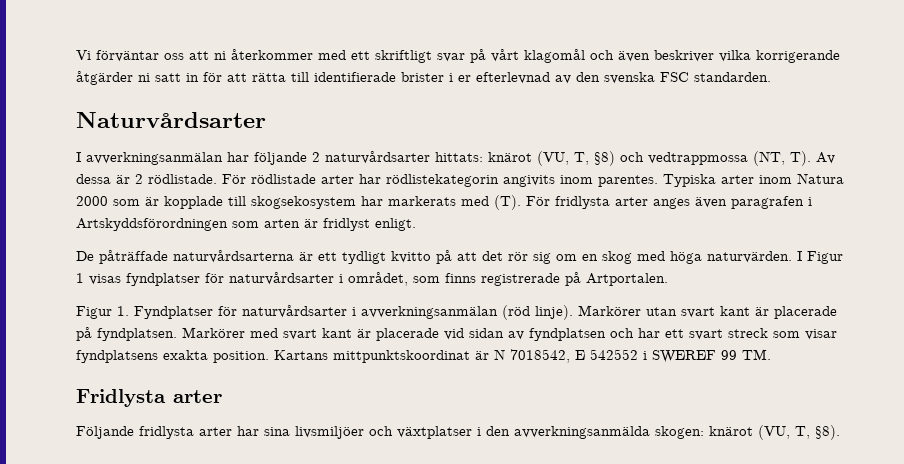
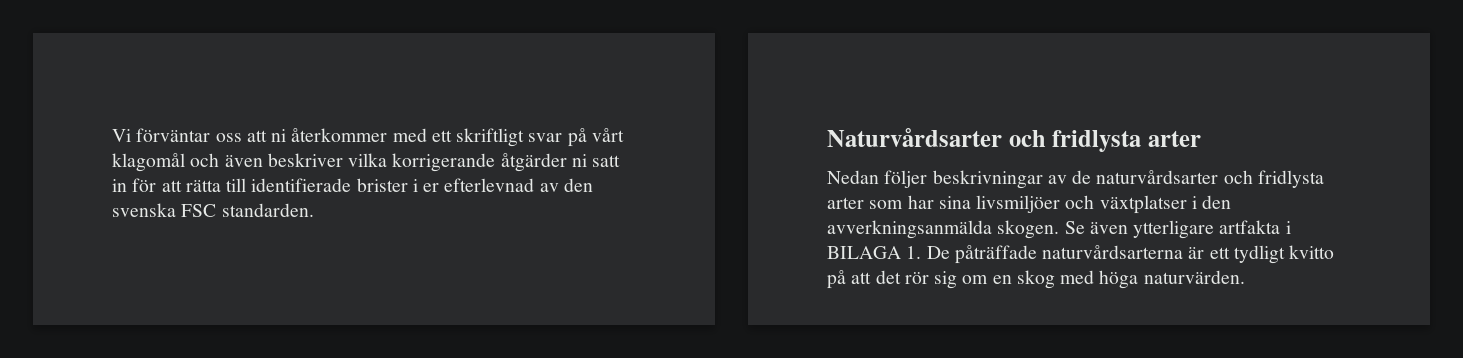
[76,151,835,166] [76,173,844,187] [76,195,812,210] [76,218,416,231] // I avverkningsanmälan har följande 2 naturvårdsarter hittats: knärot (VU, T, §8) och vedtrappmossa (NT, T). Av dessa är 2 rödlistade. För rödlistade arter har rödlistekategorin angivits inom parentes. Typiska arter inom Natura 2000 som är kopplade till skogsekosystem har markerats med (T). För fridlysta arter anges även paragrafen i Artskyddsförordningen som arten är fridlyst enligt. // -> [1008,130,1201,152] [827,170,1324,189] [827,195,1232,214] [827,220,1291,239] [827,246,922,259] och fridlysta arter // Nedan följer beskrivningar av de naturvårdsarter och fridlysta arter som har sina livsmiljöer och växtplatser i den avverkningsanmälda skogen. Se även ytterligare artfakta i BILAGA 1.
[797,251,843,264] [76,272,668,286] [76,305,837,320] [76,327,837,341] [76,349,771,363] [76,389,222,407] [76,425,840,440] I Figur 1 visas fyndplatser för naturvårdsarter i området, som finns registrerade på Artportalen. // Figur 1. Fyndplatser för naturvårdsarter i avverkningsanmälan (röd linje). Markörer utan svart kant är placerade på fyndplatsen. Markörer med svart kant är placerade vid sidan av fyndplatsen och har ett svart streck som visar fyndplatsens exakta position. Kartans mittpunktskoordinat är N 7018542, E 542552 i SWEREF 99 TM. // Fridlysta arter // Följande fridlysta arter har sina livsmiljöer och växtplatser i den avverkningsanmälda skogen: knärot (VU, T, §8). -> (1245, 277) none

